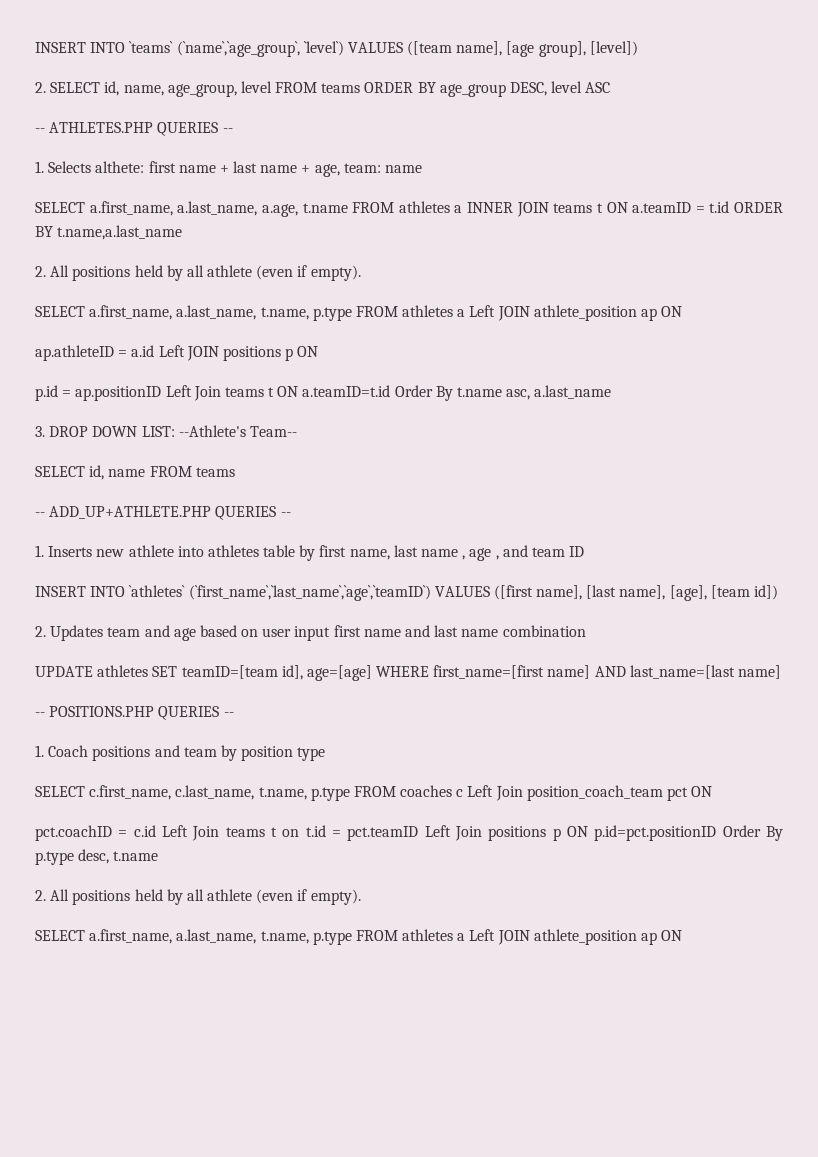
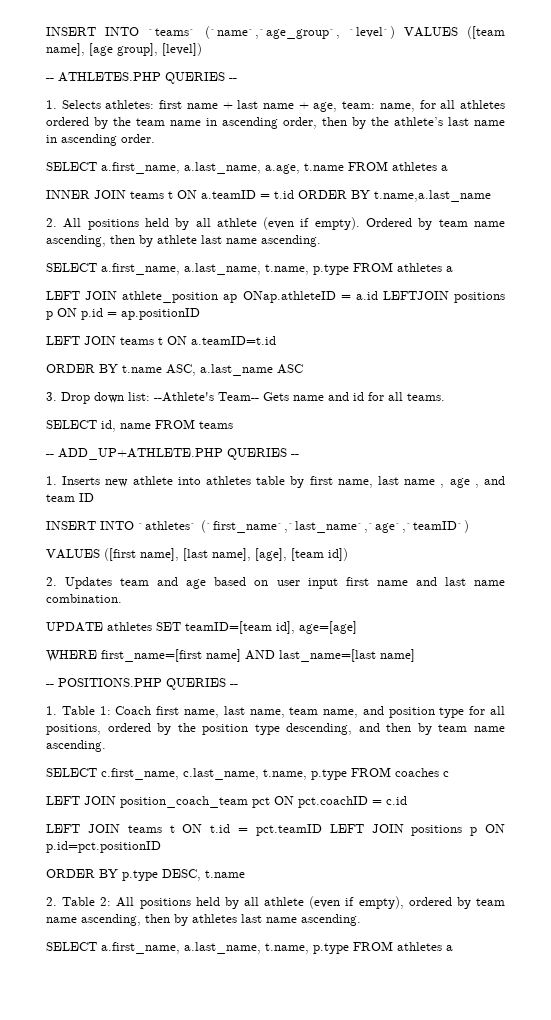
[35,81,611,97] // 2. SELECT id, name, age_group, level FROM teams ORDER BY age_group DESC, level ASC -> (202, 49) none
[95,161,145,173] althete: -> [105,100,155,109] athletes:
[385,165,423,173] name -> [379,100,506,112] [46,117,505,129] [46,134,155,146] name, for all athletes ordered by the team name in ascending order, then by the athlete’s last name in ascending order.
(463, 209) none -> (448, 168) //
[35,305,683,321] [35,345,319,361] // SELECT a.first_name, a.last_name, t.name, p.type FROM athletes a Left JOIN athlete_position ap ON // ap.athleteID = a.id Left JOIN positions p ON // -> [366,218,506,230] [46,235,321,247] [46,262,453,275] [46,291,505,303] [46,308,77,320] Ordered by team name ascending, then by athlete last name ascending. // SELECT a.first_name, a.last_name, t.name, p.type FROM athletes a // LEFT JOIN athlete_position ap ONap.athleteID = a.id LEFTJOIN positions p ON
[165,385,221,401] Left Join -> [46,336,116,345] // LEFT JOIN
[394,385,531,401] Order By t.name asc, -> [46,364,196,376] // ORDER BY t.name ASC,
(612, 392) none -> [277,364,303,374] ASC
[49,426,175,437] DROP DOWN LIST: -> [61,392,150,404] Drop down list:
(297, 431) none -> [263,392,445,401] Gets name and id for all teams.
(431, 593) none -> (469, 526) //
[502,625,586,637] combination -> [46,594,122,603] combination.
(372, 673) none -> (357, 627) //
[48,745,326,761] Coach positions and team by position type -> [61,706,505,718] [46,723,506,735] [46,740,106,752] Table 1: Coach first name, last name, team name, and position type for all positions, ordered by the position type descending, and then by team name ascending.
[467,785,523,801] Left Join -> [46,796,116,805] // LEFT JOIN
(713, 791) // -> (294, 800) none
[162,825,300,841] Left Join teams t on -> [46,824,203,833] // LEFT JOIN teams t ON
[424,825,482,841] Left Join -> [329,824,404,833] LEFT JOIN
[722,825,784,841] [35,849,110,865] Order By p.type desc, -> [46,869,201,881] // ORDER BY p.type DESC,
[50,889,361,905] [35,929,683,945] All positions held by all athlete (even if empty). // SELECT a.first_name, a.last_name, t.name, p.type FROM athletes a Left JOIN athlete_position ap ON -> [62,896,506,909] [46,914,361,926] [46,941,453,954] Table 2: All positions held by all athlete (even if empty), ordered by team name ascending, then by athletes last name ascending. // SELECT a.first_name, a.last_name, t.name, p.type FROM athletes a

